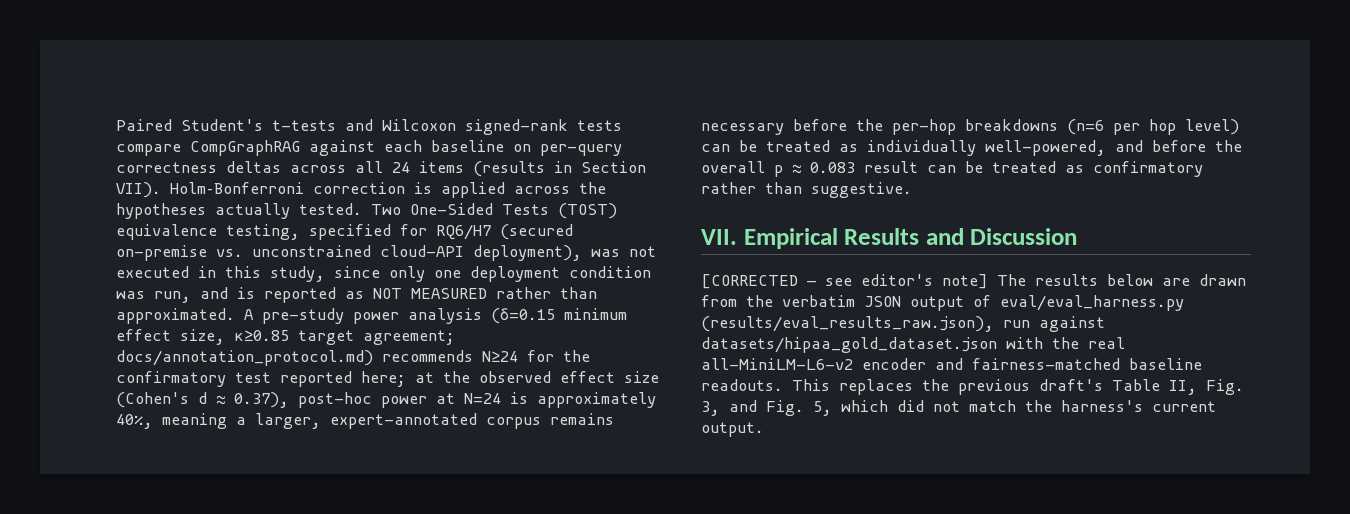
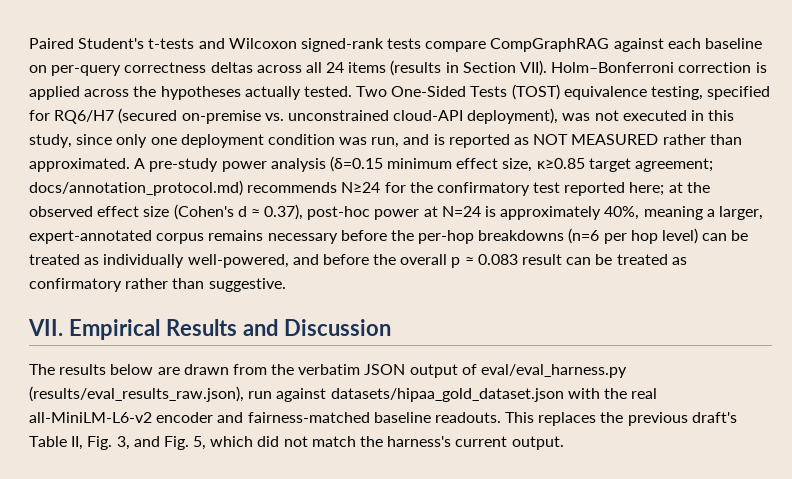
[701,274,988,289] [CORRECTED — see editor's note] -> (391, 327) none

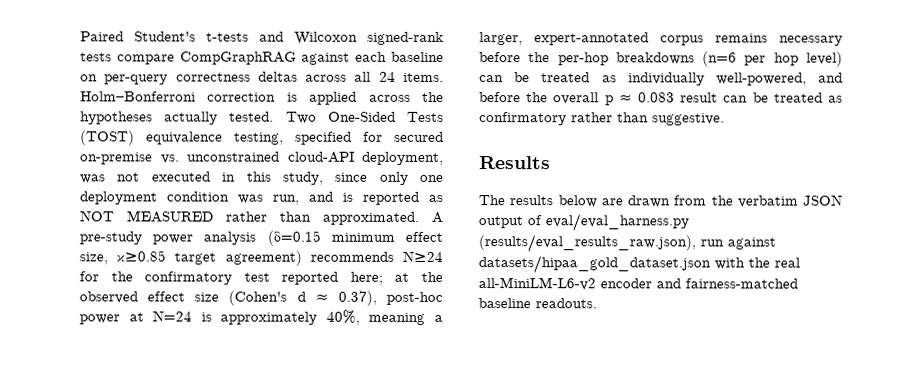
[348,60,548,76] items (results in Section VII). -> [402,72,444,82] items.
[54,108,178,124] RQ6/H7 (secured -> [394,131,444,142] secured
[467,108,559,124] deployment), -> [362,151,444,165] deployment,
[635,158,714,172] [29,180,243,196] agreement; docs/annotation_protocol.md) -> [224,250,302,266] agreement)
[28,319,160,340] VII. Empirical -> (725, 119) none
[242,319,391,336] and Discussion -> (551, 163) none
[505,412,737,426] [29,436,564,450] This replaces the previous draft's Table II, Fig. 3, and Fig. 5, which did not match the harness's current output. -> (597, 303) none

